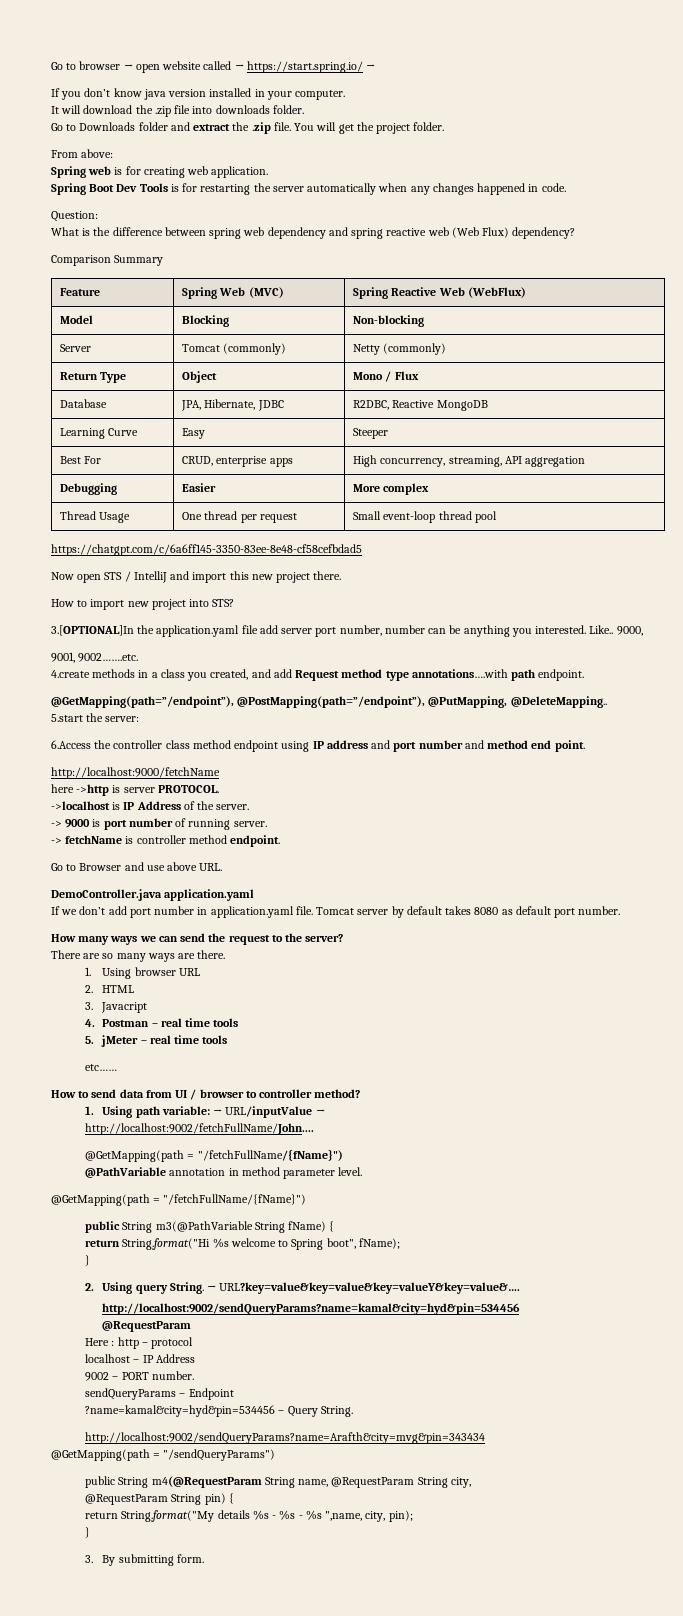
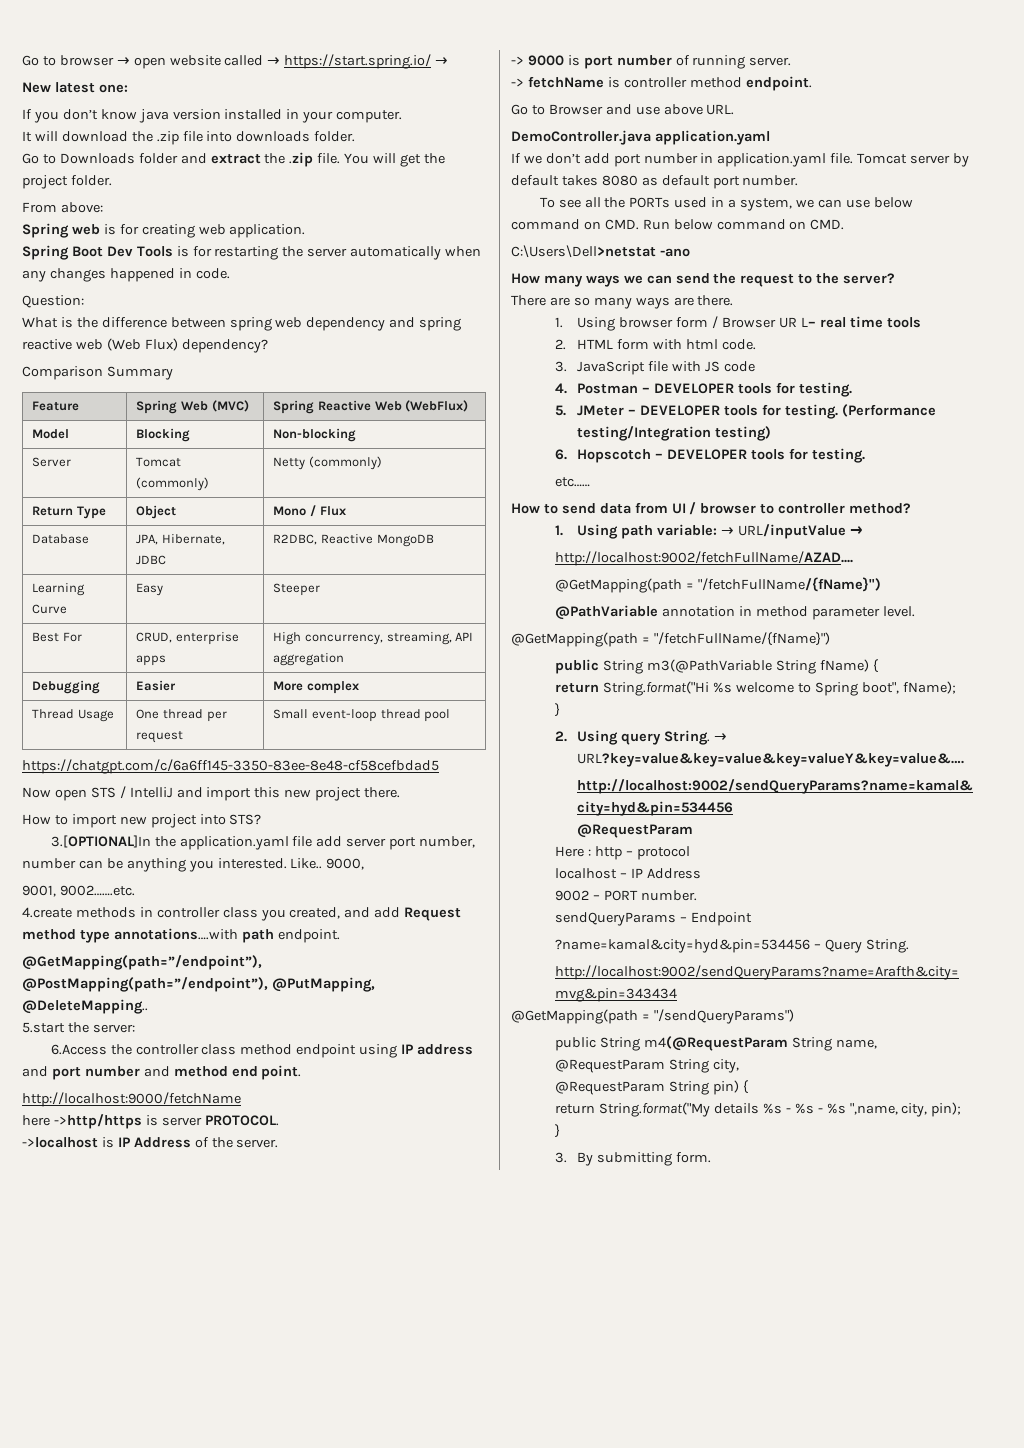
(376, 67) none -> [22,82,128,93] // New latest one:
[151,672,158,678] a -> [156,907,220,918] controller
[76,784,110,796] ->http -> [53,1114,142,1129] ->http/https
(621, 910) none -> [539,197,913,211] [511,219,845,230] [511,245,690,258] // To see all the PORTs used in a system, we can use below command on CMD. Run below command on CMD. // C:\Users\Dell>netstat -ano
[178,968,200,976] [85,985,135,993] [85,1002,148,1013] [85,1018,239,1027] [85,1035,228,1047] URL // 2. HTML // 3. Javacript // 4. Postman – real time tools // 5. jMeter – real time tools -> [676,316,921,329] [555,339,756,350] [555,361,755,375] [555,382,852,397] [555,404,936,419] [577,426,772,441] [555,448,865,463] form / Browser UR L– real time tools // 2. HTML form with html code. // 3. JavaScript file with JS code // 4. Postman – DEVELOPER tools for testing. // 5. JMeter – DEVELOPER tools for testing. (Performance testing/Integration testing) // 6. Hopscotch – DEVELOPER tools for testing.
[85,1123,315,1135] http://localhost:9002/fetchFullName/John.... -> [555,551,854,566] http://localhost:9002/fetchFullName/AZAD....

